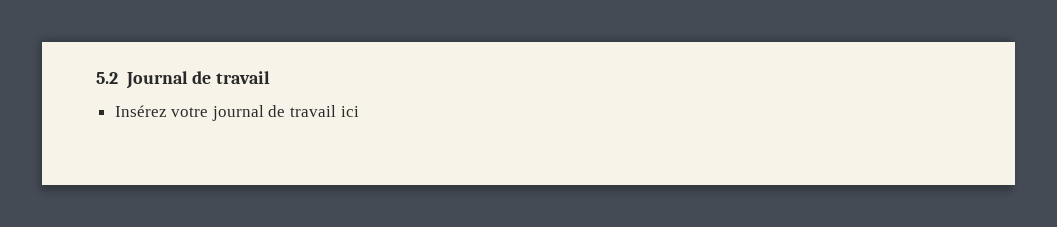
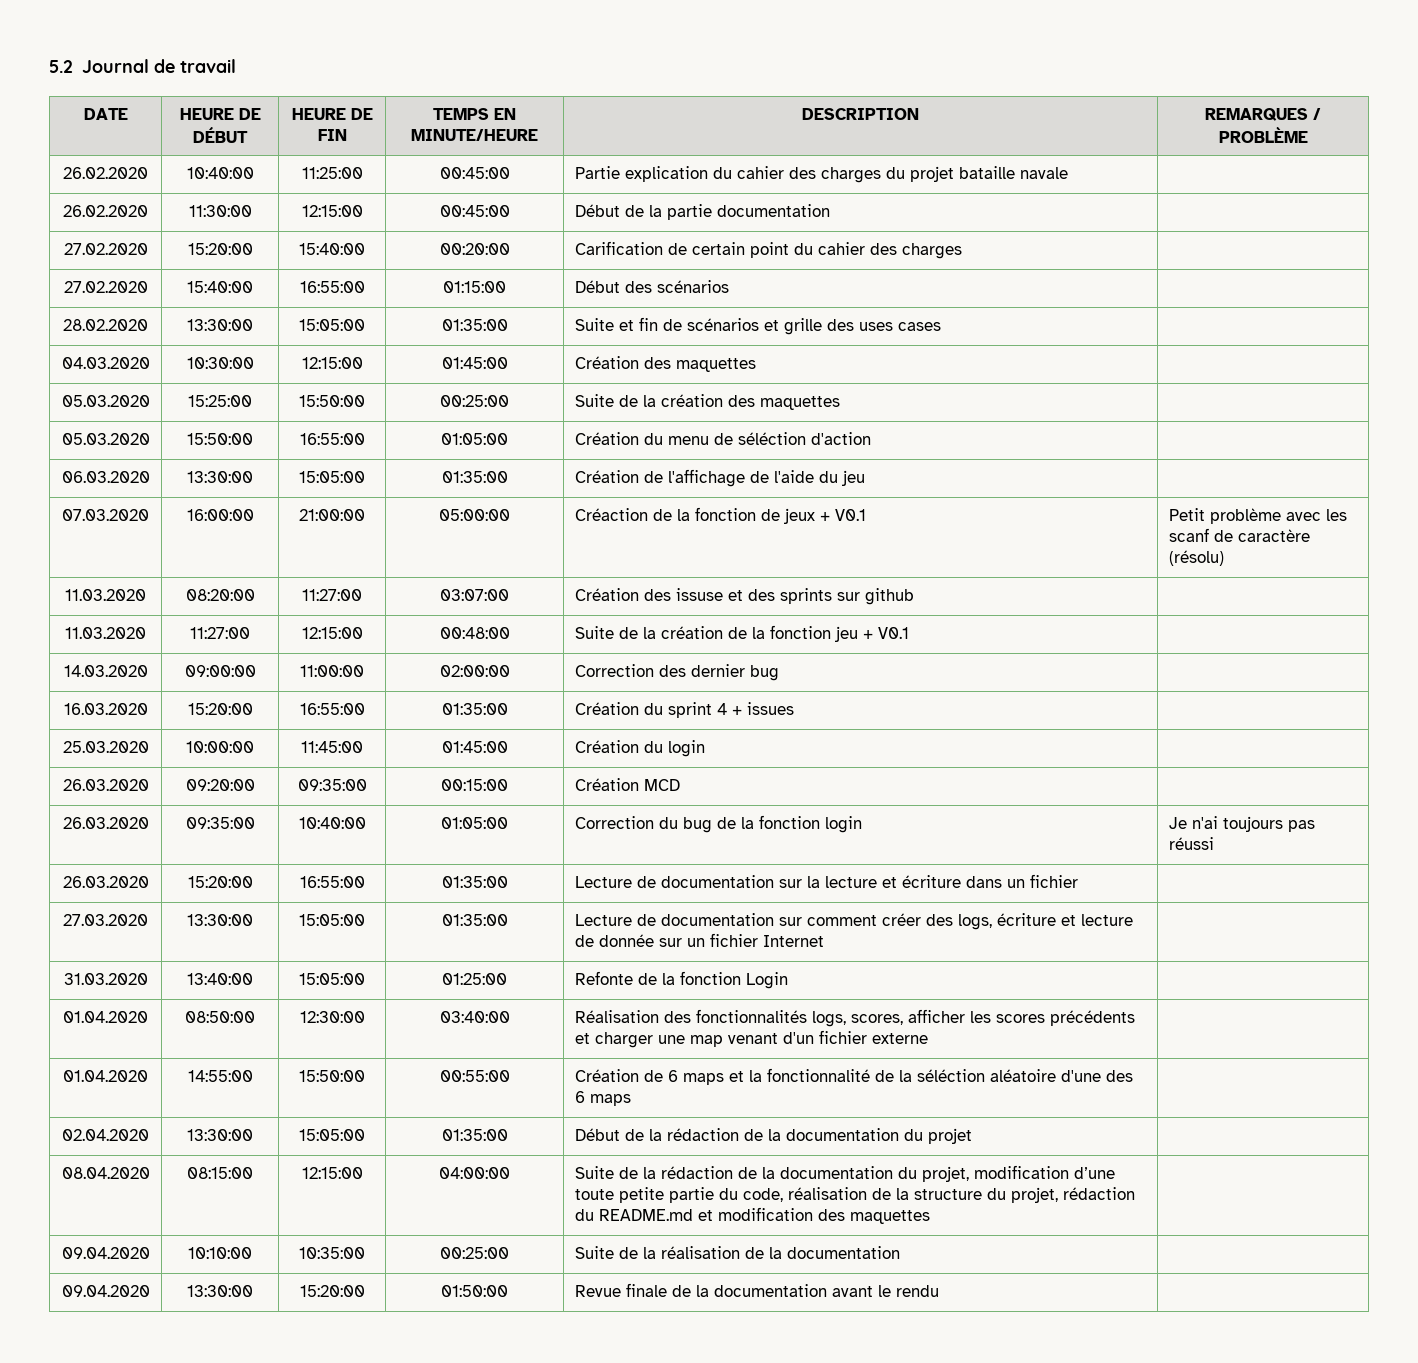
[114,105,359,121] // Insérez votre journal de travail ici -> [83,108,128,120] [179,108,261,120] [193,127,248,143] [291,108,373,120] [317,129,347,141] [432,108,516,120] [410,129,538,141] [802,108,920,120] [1205,108,1321,121] [1218,127,1308,143] [63,167,148,179] [186,167,254,179] [301,167,363,179] [439,167,510,179] [574,166,1068,183] [63,205,148,217] [188,205,252,217] [301,205,363,217] [439,205,510,217] [574,204,830,220] [63,243,148,255] [187,243,253,255] [299,243,365,255] [439,243,510,255] [574,241,962,259] [63,281,148,293] [187,281,253,293] [299,281,365,293] [442,281,506,293] [574,280,729,293] [63,319,148,331] [187,319,253,331] [299,319,365,331] [441,319,508,331] [574,317,941,335] [61,357,150,369] [186,357,254,369] [301,357,363,369] [441,357,508,369] [574,356,756,372] [61,395,150,407] [188,395,252,407] [299,395,365,407] [439,395,509,407] [574,394,840,410] [61,433,150,445] [187,433,253,445] [299,433,365,445] [440,433,508,445] [574,432,871,445] [61,471,150,483] [187,471,253,483] [299,471,365,483] [441,471,508,483] [574,469,865,487] [62,509,149,521] [186,509,254,521] [299,509,365,521] [438,509,510,521] [574,507,866,524] [1168,508,1347,524] [1168,528,1310,542] [1168,550,1224,566] [65,589,146,601] [185,589,255,601] [302,589,362,601] [439,589,509,601] [574,588,914,605] [65,627,146,639] [190,627,250,639] [301,627,363,639] [439,627,510,639] [574,625,909,642] [63,665,148,677] [184,665,256,677] [300,665,364,677] [439,665,510,677] [574,664,779,681] [63,703,148,715] [187,703,253,715] [299,703,365,715] [441,703,508,715] [574,702,794,718] [62,741,149,753] [186,741,254,753] [301,741,363,753] [441,741,508,753] [574,740,705,757] [62,779,149,791] [185,779,255,791] [297,779,367,791] [440,779,508,791] [574,778,680,791] [62,817,149,829] [185,817,255,829] [298,817,366,829] [440,817,508,829] [574,815,862,833] [1168,816,1315,832] [1168,837,1214,850] [62,876,149,888] [187,876,253,888] [299,876,365,888] [441,876,508,888] [574,874,1078,888] [63,914,148,926] [187,914,253,926] [299,914,365,926] [441,914,508,926] [574,913,1133,930] [574,933,824,947] [63,973,148,985] [187,973,253,985] [299,973,365,985] [441,973,507,985] [574,971,788,989] [63,1011,148,1023] [185,1011,255,1023] [299,1011,365,1023] [439,1011,510,1023] [574,1009,1135,1027] [574,1030,928,1048] [63,1070,148,1082] [187,1070,253,1082] [299,1070,365,1082] [439,1070,510,1082] [574,1068,1133,1085] [574,1091,631,1106] [62,1129,149,1141] [187,1129,253,1141] [299,1129,365,1141] [441,1129,508,1141] [574,1128,972,1144] [61,1167,150,1179] [187,1167,253,1179] [301,1167,363,1179] [438,1167,510,1179] [574,1165,1115,1182] [574,1187,1135,1203] [574,1207,930,1224] [61,1247,150,1259] [188,1247,252,1259] [299,1247,365,1259] [439,1247,509,1259] [574,1246,900,1259] [61,1285,150,1297] [187,1285,253,1297] [299,1285,365,1297] [440,1285,508,1297] [574,1283,939,1297] // DATE | HEURE DE DÉBUT | HEURE DE FIN | TEMPS EN MINUTE/HEURE | DESCRIPTION | REMARQUES / PROBLÈME // 26.02.2020 | 10:40:00 | 11:25:00 | 00:45:00 | Partie explication du cahier des charges du projet bataille navale | // 26.02.2020 | 11:30:00 | 12:15:00 | 00:45:00 | Début de la partie documentation | // 27.02.2020 | 15:20:00 | 15:40:00 | 00:20:00 | Carification de certain point du cahier des charges | // 27.02.2020 | 15:40:00 | 16:55:00 | 01:15:00 | Début des scénarios | // 28.02.2020 | 13:30:00 | 15:05:00 | 01:35:00 | Suite et fin de scénarios et grille des uses cases | // 04.03.2020 | 10:30:00 | 12:15:00 | 01:45:00 | Création des maquettes | // 05.03.2020 | 15:25:00 | 15:50:00 | 00:25:00 | Suite de la création des maquettes | // 05.03.2020 | 15:50:00 | 16:55:00 | 01:05:00 | Création du menu de séléction d'action | // 06.03.2020 | 13:30:00 | 15:05:00 | 01:35:00 | Création de l'affichage de l'aide du jeu | // 07.03.2020 | 16:00:00 | 21:00:00 | 05:00:00 | Créaction de la fonction de jeux + V0.1 | Petit problème avec les scanf de caractère (résolu) // 11.03.2020 | 08:20:00 | 11:27:00 | 03:07:00 | Création des issuse et des sprints sur github | // 11.03.2020 | 11:27:00 | 12:15:00 | 00:48:00 | Suite de la création de la fonction jeu + V0.1 | // 14.03.2020 | 09:00:00 | 11:00:00 | 02:00:00 | Correction des dernier bug | // 16.03.2020 | 15:20:00 | 16:55:00 | 01:35:00 | Création du sprint 4 + issues | // 25.03.2020 | 10:00:00 | 11:45:00 | 01:45:00 | Création du login | // 26.03.2020 | 09:20:00 | 09:35:00 | 00:15:00 | Création MCD | // 26.03.2020 | 09:35:00 | 10:40:00 | 01:05:00 | Correction du bug de la fonction login | Je n'ai toujours pas réussi // 26.03.2020 | 15:20:00 | 16:55:00 | 01:35:00 | Lecture de documentation sur la lecture et écriture dans un fichier | // 27.03.2020 | 13:30:00 | 15:05:00 | 01:35:00 | Lecture de documentation sur comment créer des logs, écriture et lecture de donnée sur un fichier Internet | // 31.03.2020 | 13:40:00 | 15:05:00 | 01:25:00 | Refonte de la fonction Login | // 01.04.2020 | 08:50:00 | 12:30:00 | 03:40:00 | Réalisation des fonctionnalités logs, scores, afficher les scores précédents et charger une map venant d'un fichier externe | // 01.04.2020 | 14:55:00 | 15:50:00 | 00:55:00 | Création de 6 maps et la fonctionnalité de la séléction aléatoire d'une des 6 maps | // 02.04.2020 | 13:30:00 | 15:05:00 | 01:35:00 | Début de la rédaction de la documentation du projet | // 08.04.2020 | 08:15:00 | 12:15:00 | 04:00:00 | Suite de la rédaction de la documentation du projet, modification d’une toute petite partie du code, réalisation de la structure du projet, rédaction du README.md et modification des maquettes | // 09.04.2020 | 10:10:00 | 10:35:00 | 00:25:00 | Suite de la réalisation de la documentation | // 09.04.2020 | 13:30:00 | 15:20:00 | 01:50:00 | Revue finale de la documentation avant le rendu |

